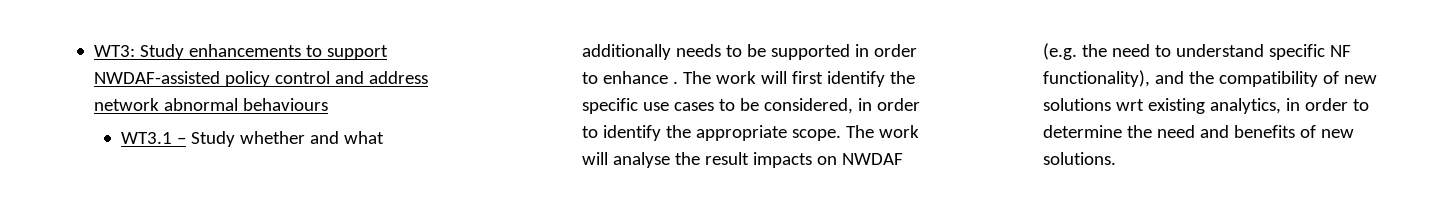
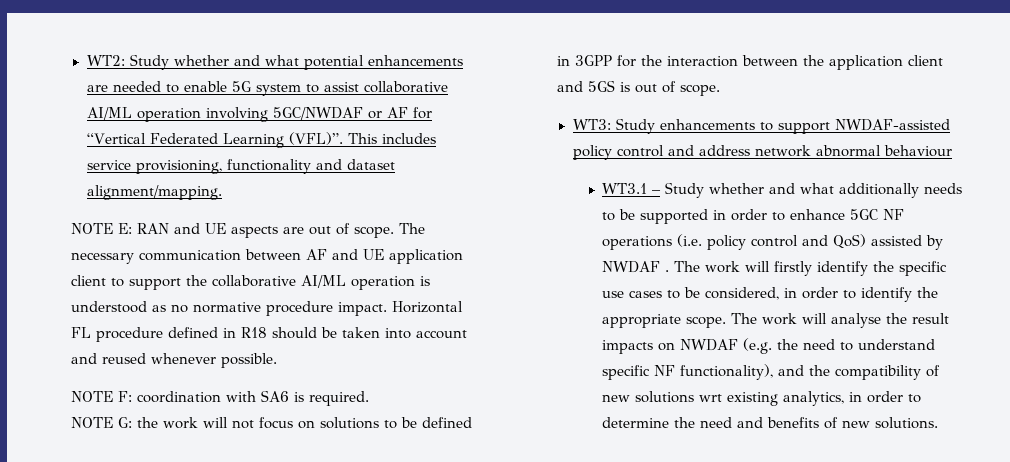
(94, 51) none -> [86,54,463,70] [86,81,448,96] [86,107,432,122] [86,132,436,148] [86,159,395,174] [86,185,222,200] [70,223,425,238] [70,249,463,264] [70,275,430,290] [70,301,463,316] [70,327,467,342] [70,353,277,368] [70,390,369,406] [70,417,472,429] [556,55,943,70] [556,80,720,96] WT2: Study whether and what potential enhancements are needed to enable 5G system to assist collaborative AI/ML operation involving 5GC/NWDAF or AF for “Vertical Federated Learning (VFL)”. This includes service provisioning, functionality and dataset alignment/mapping. // NOTE E: RAN and UE aspects are out of scope. The necessary communication between AF and UE application client to support the collaborative AI/ML operation is understood as no normative procedure impact. Horizontal FL procedure defined in R18 should be taken into account and reused whenever possible. // NOTE F: coordination with SA6 is required. // NOTE G: the work will not focus on solutions to be defined in 3GPP for the interaction between the application client and 5GS is out of scope. //
[243,98,329,111] behaviours -> [883,145,952,157] behaviour
(668, 77) none -> [850,209,905,220] [602,234,944,250] [602,261,661,273] 5GC NF operations (i.e. policy control and QoS) assisted by NWDAF
[791,71,823,84] first -> [774,261,813,276] firstly

